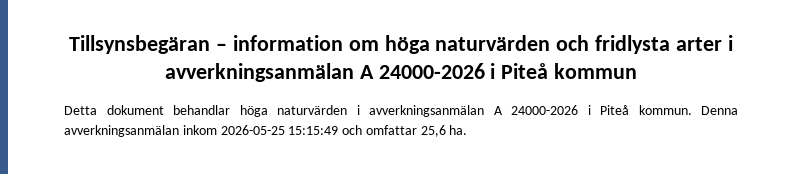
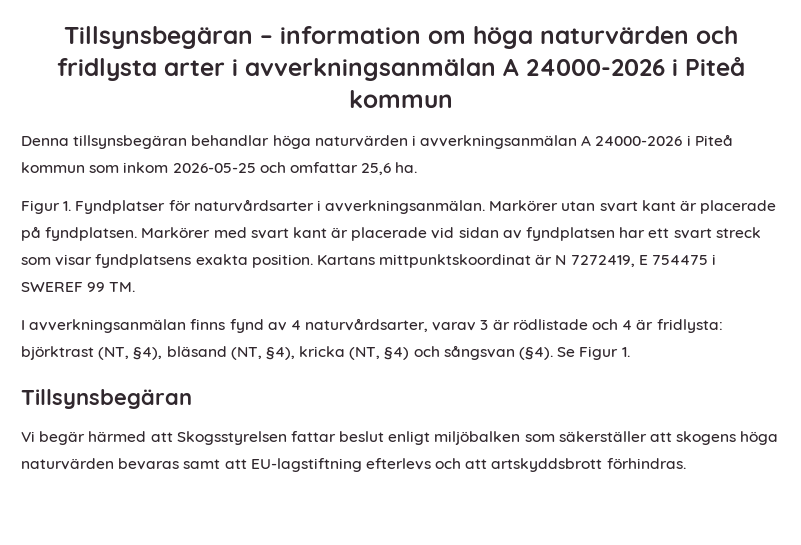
[64,105,164,115] Detta dokument -> [21,135,188,149] Denna tillsynsbegäran
[638,105,738,115] [64,125,179,137] kommun. Denna avverkningsanmälan -> [21,162,120,173] kommun som
[288,126,339,135] 15:15:49 -> (256, 168) none
(468, 130) none -> [21,199,777,214] [21,226,761,241] [21,254,717,268] [21,282,136,292] [21,318,723,333] [21,345,630,360] [21,389,192,409] [21,431,779,445] [21,458,686,472] // Figur 1. Fyndplatser för naturvårdsarter i avverkningsanmälan. Markörer utan svart kant är placerade på fyndplatsen. Markörer med svart kant är placerade vid sidan av fyndplatsen har ett svart streck som visar fyndplatsens exakta position. Kartans mittpunktskoordinat är N 7272419, E 754475 i SWEREF 99 TM. // I avverkningsanmälan finns fynd av 4 naturvårdsarter, varav 3 är rödlistade och 4 är fridlysta: björktrast (NT, §4), bläsand (NT, §4), kricka (NT, §4) och sångsvan (§4). Se Figur 1. // Tillsynsbegäran // Vi begär härmed att Skogsstyrelsen fattar beslut enligt miljöbalken som säkerställer att skogens höga naturvärden bevaras samt att EU-lagstiftning efterlevs och att artskyddsbrott förhindras.

